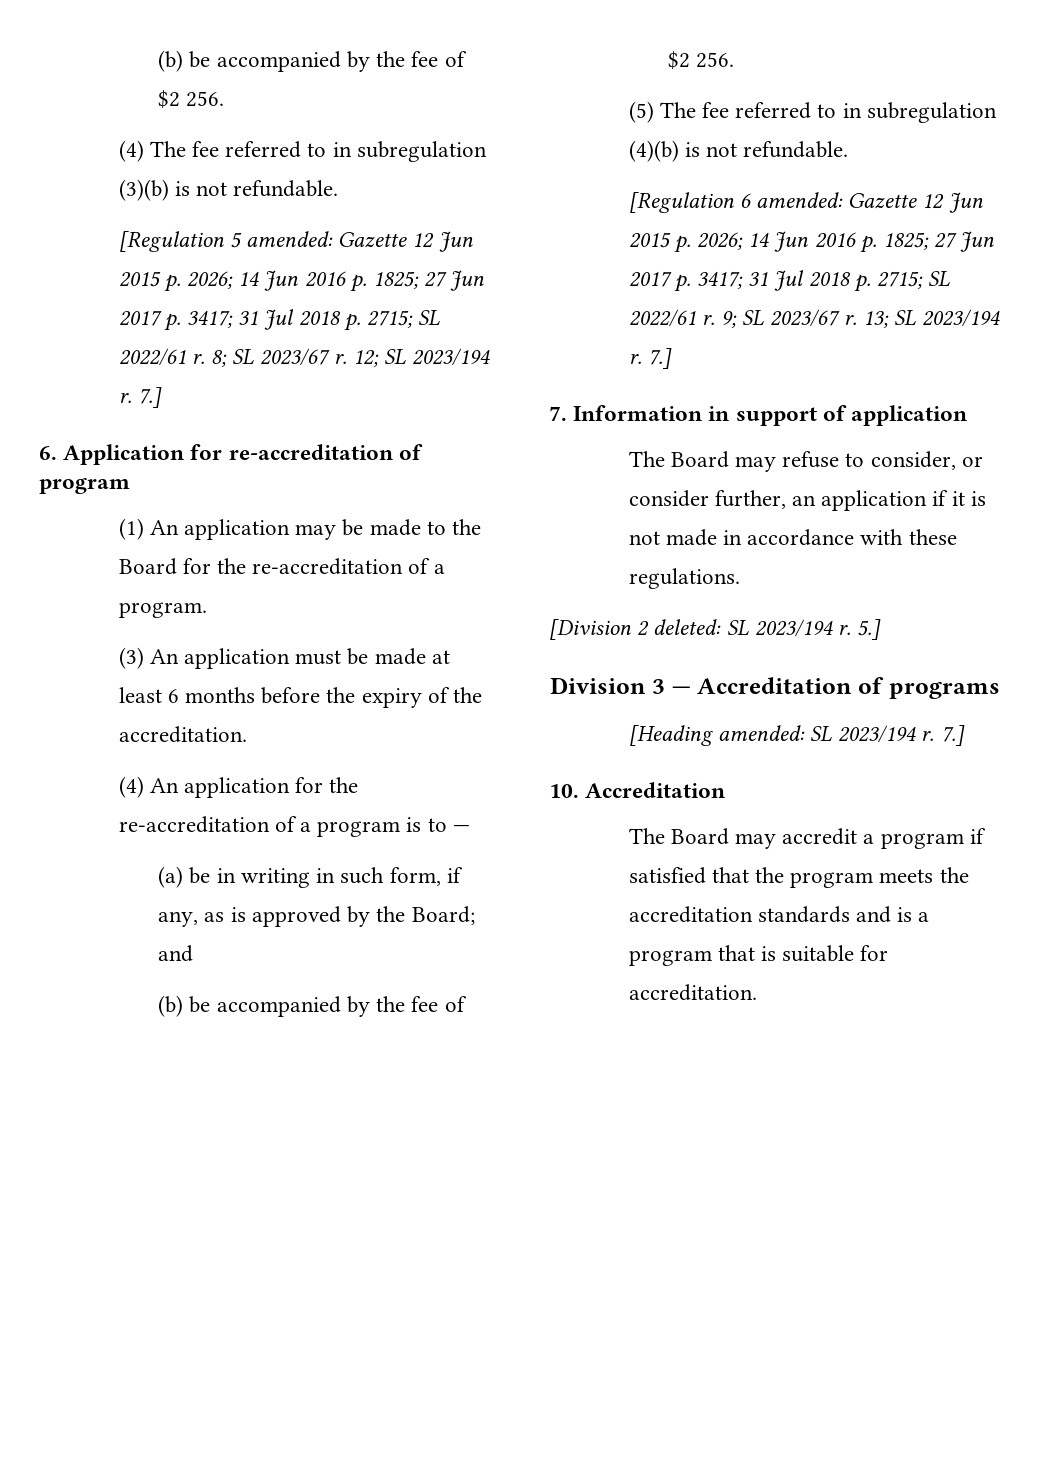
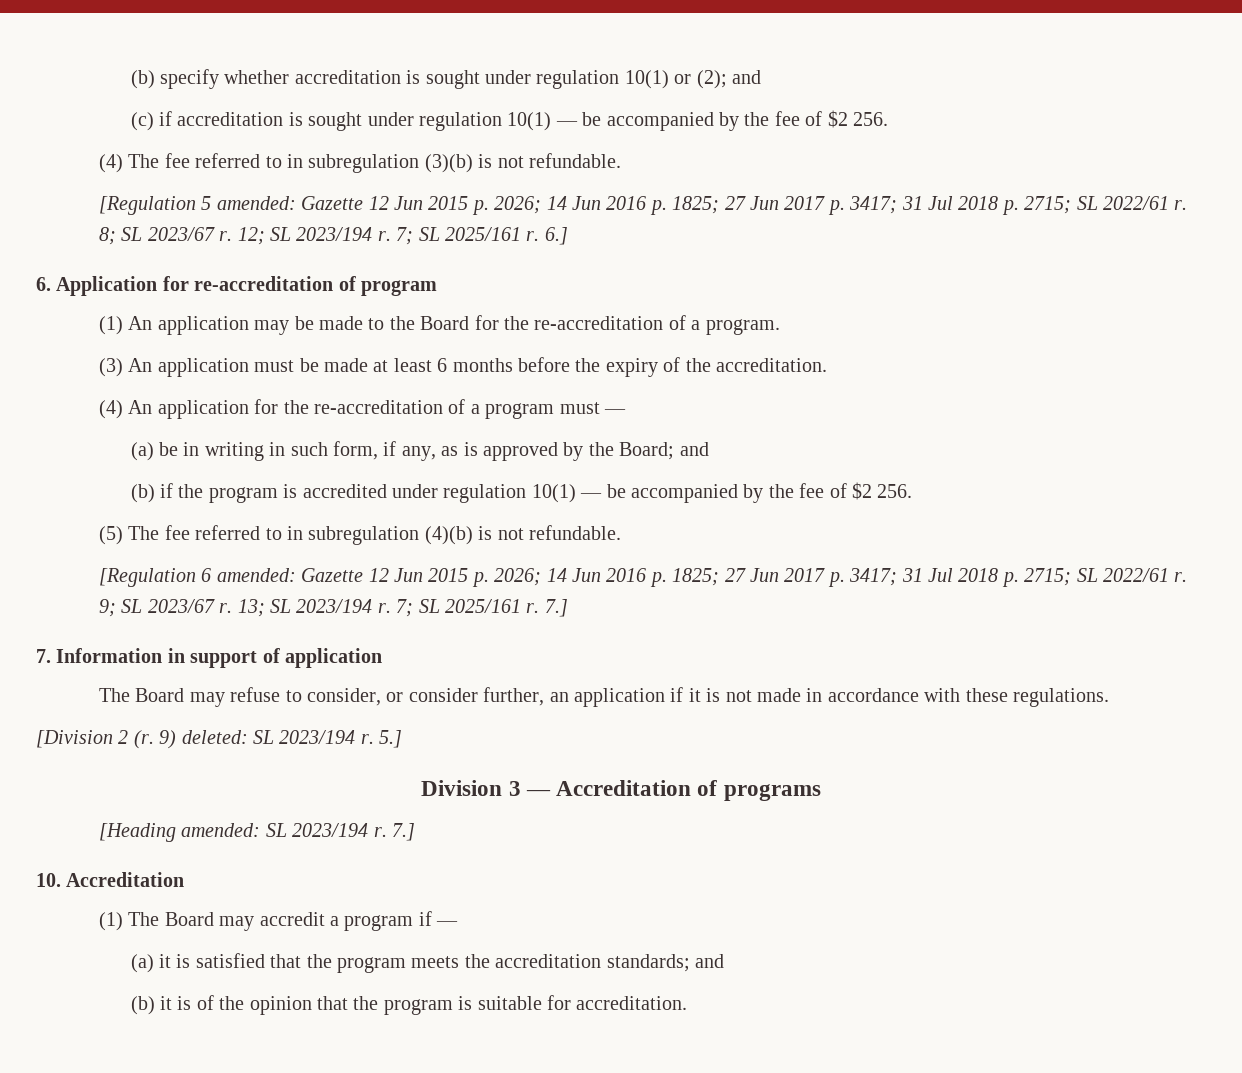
[158,50,184,72] (b) -> [130,69,761,89] [130,111,578,131] (b) specify whether accreditation is sought under regulation 10(1) or (2); and // (c) if accreditation is sought under regulation 10(1) —
[137,387,162,408] 7.] -> [396,227,568,245] 7; SL 2025/161 r. 6.]
[406,817,447,832] is to -> [559,402,600,414] must
(184, 1006) none -> [159,483,603,503] if the program is accredited under regulation 10(1) —
(642, 359) none -> [396,599,540,617] 7; SL 2025/161 r.
(650, 628) none -> [133,730,177,749] (r. 9)
(726, 790) none -> [98,912,123,931] (1)
(986, 836) none -> [436,921,459,926] [130,954,191,973] — // (a) it is
[757,906,930,923] [628,945,755,966] standards and is a program that -> [606,954,724,972] [130,995,453,1015] standards; and // (b) it is of the opinion that the program

